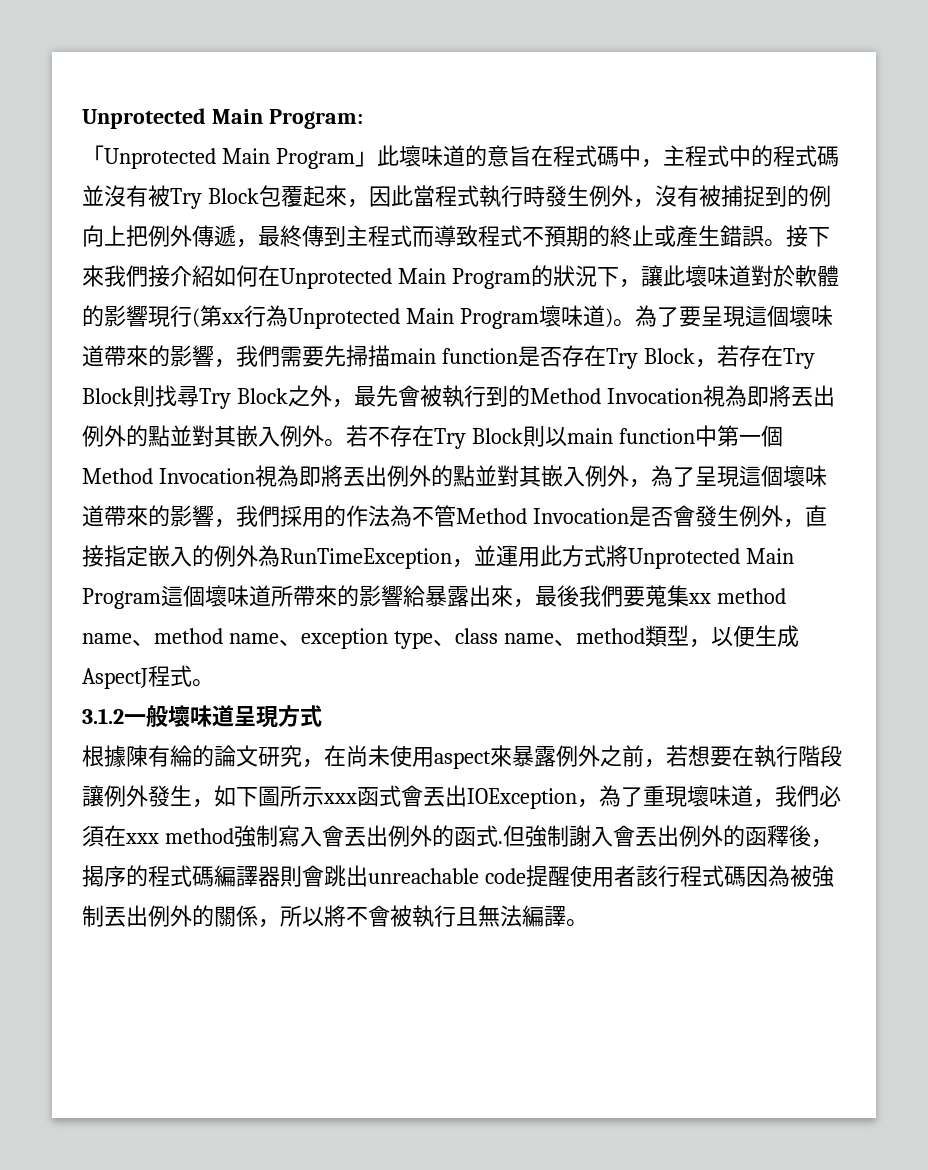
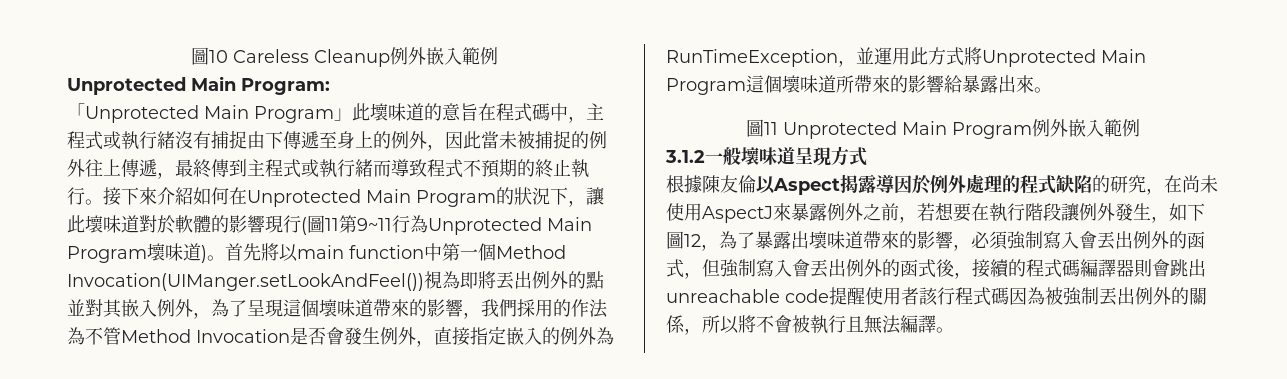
(82, 118) none -> [190,47,498,67] 圖10 Careless Cleanup例外嵌入範例 //
[728,145,839,167] [82,185,831,209] [82,225,192,247] 中的程式碼並沒有被Try Block包覆起來，因此當程式執行時發生例外，沒有被捕捉到的例向上把例外 -> [103,130,607,151] [67,159,121,177] 或執行緒沒有捕捉由下傳遞至身上的例外，因此當未被捕捉的例外往上
(412, 236) none -> [301,159,373,177] 或執行緒
[654,225,764,247] 或產生錯誤 -> [571,159,589,177] [67,187,85,205] 執行
[104,265,170,287] 我們接 -> (157, 196) none
[200,305,244,327] 第xx -> [307,215,392,233] 圖11第9~11
[634,305,833,327] [82,345,815,369] [82,385,835,409] [82,425,545,449] 為了要呈現這個壞味道帶來的影響，我們需要先掃描main function是否存在Try Block，若存在Try Block則找尋Try Block之外，最先會被執行到的Method Invocation視為即將丟出例外的點並對其嵌入例外。若不存在Try Block則 -> [225,243,279,261] 首先將
[158,468,255,484] Invocation -> [67,273,424,291] Invocation(UIManger.setLookAndFeel())
[513,585,786,608] [82,625,799,649] [82,665,214,689] ，最後我們要蒐集xx method name、method name、exception type、class name、method類型，以便生成AspectJ程式。 -> [1034,87,1052,93] [746,119,1140,139] 。 // 圖11 Unprotected Main Program例外嵌入範例
[148,745,258,767] 有綸的論文 -> [720,174,1110,195] 友倫以Aspect揭露導因於例外處理的程式缺陷的
[434,751,491,769] aspect -> [702,206,773,223] AspectJ
[280,785,841,809] [82,825,833,848] [82,865,126,887] 所示xxx函式會丟出IOException，為了重現壞味道，我們必須在xxx method強制寫入會丟出例外的函式.但強制謝入會丟出例外的函釋後，揭序 -> [684,231,1205,251] [666,259,1010,279] 12，為了暴露出壞味道帶來的影響，必須強制寫入會丟出例外的函式，但強制寫入會丟出例外的函式後，接續

